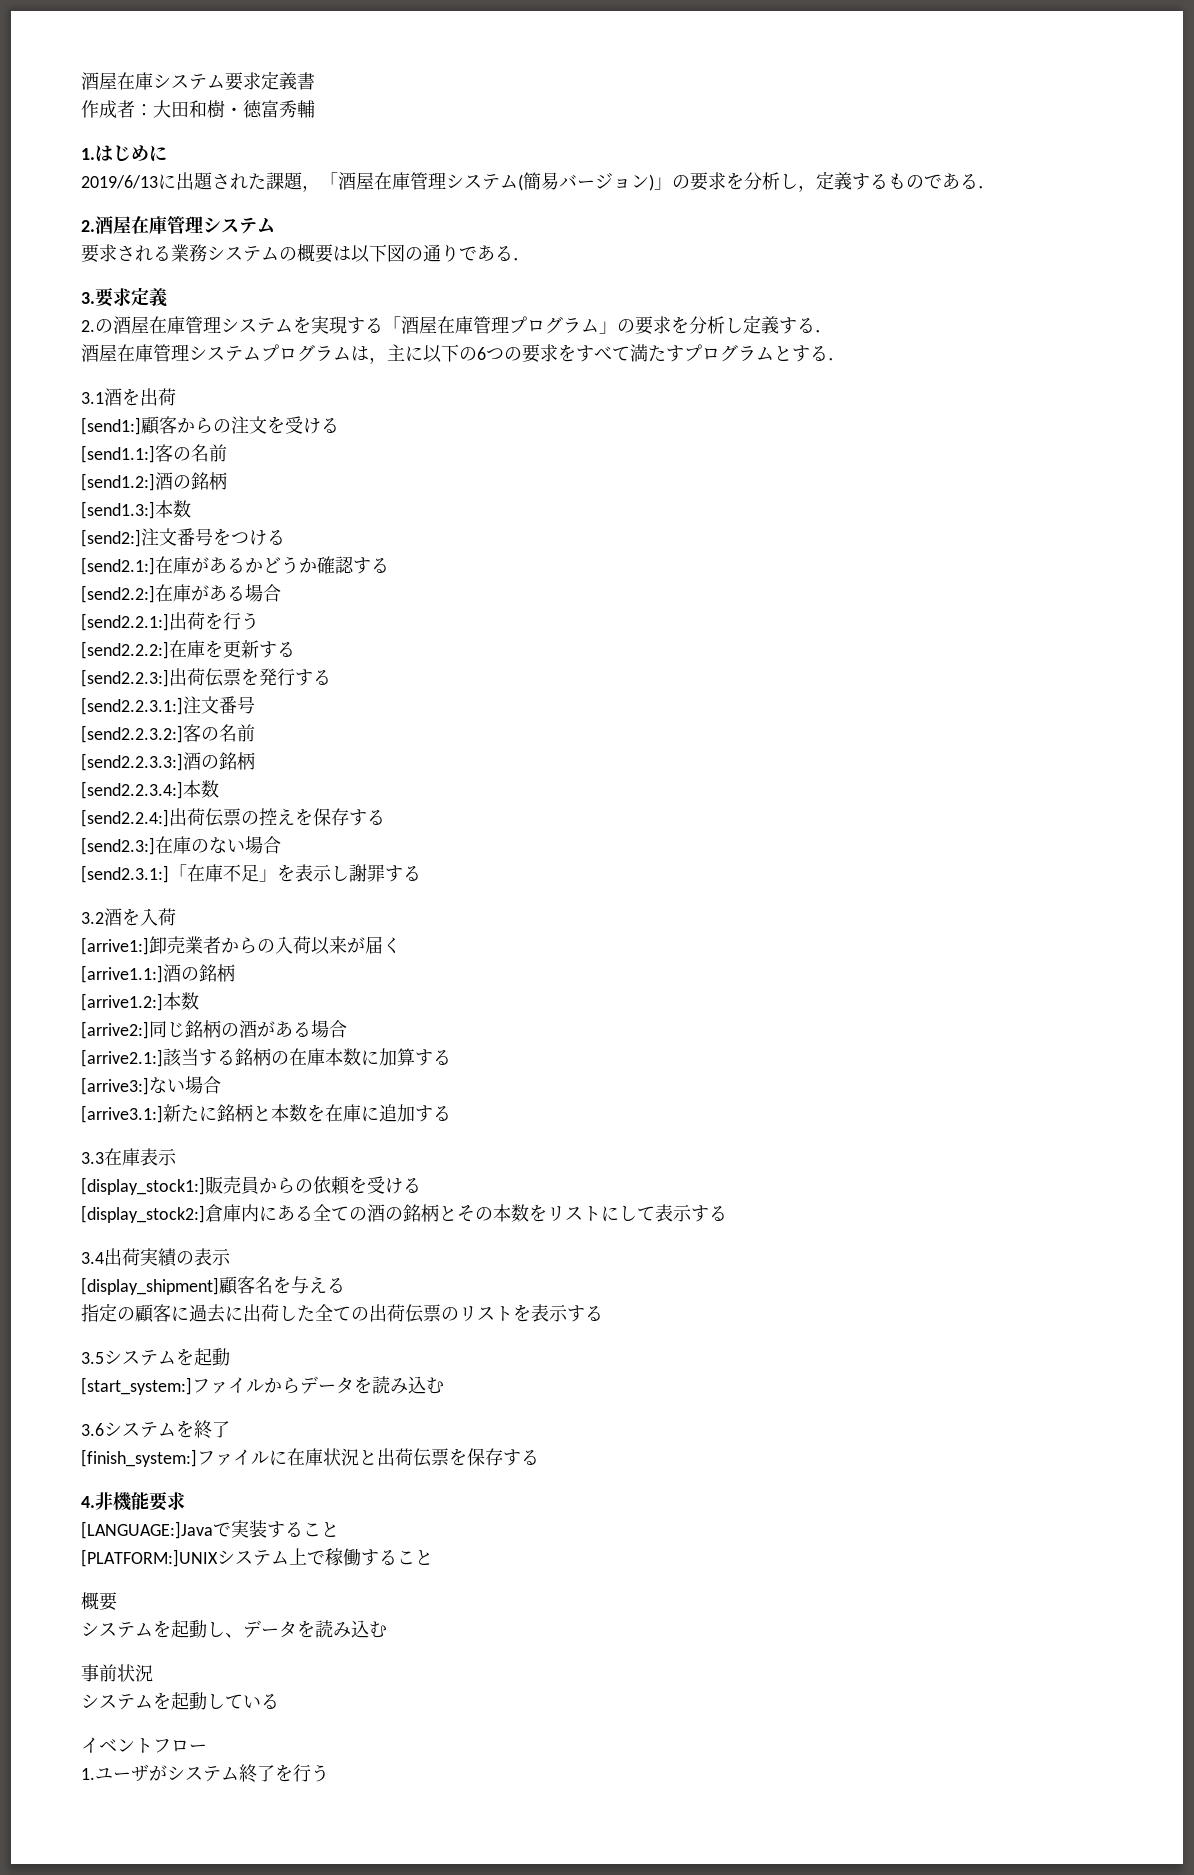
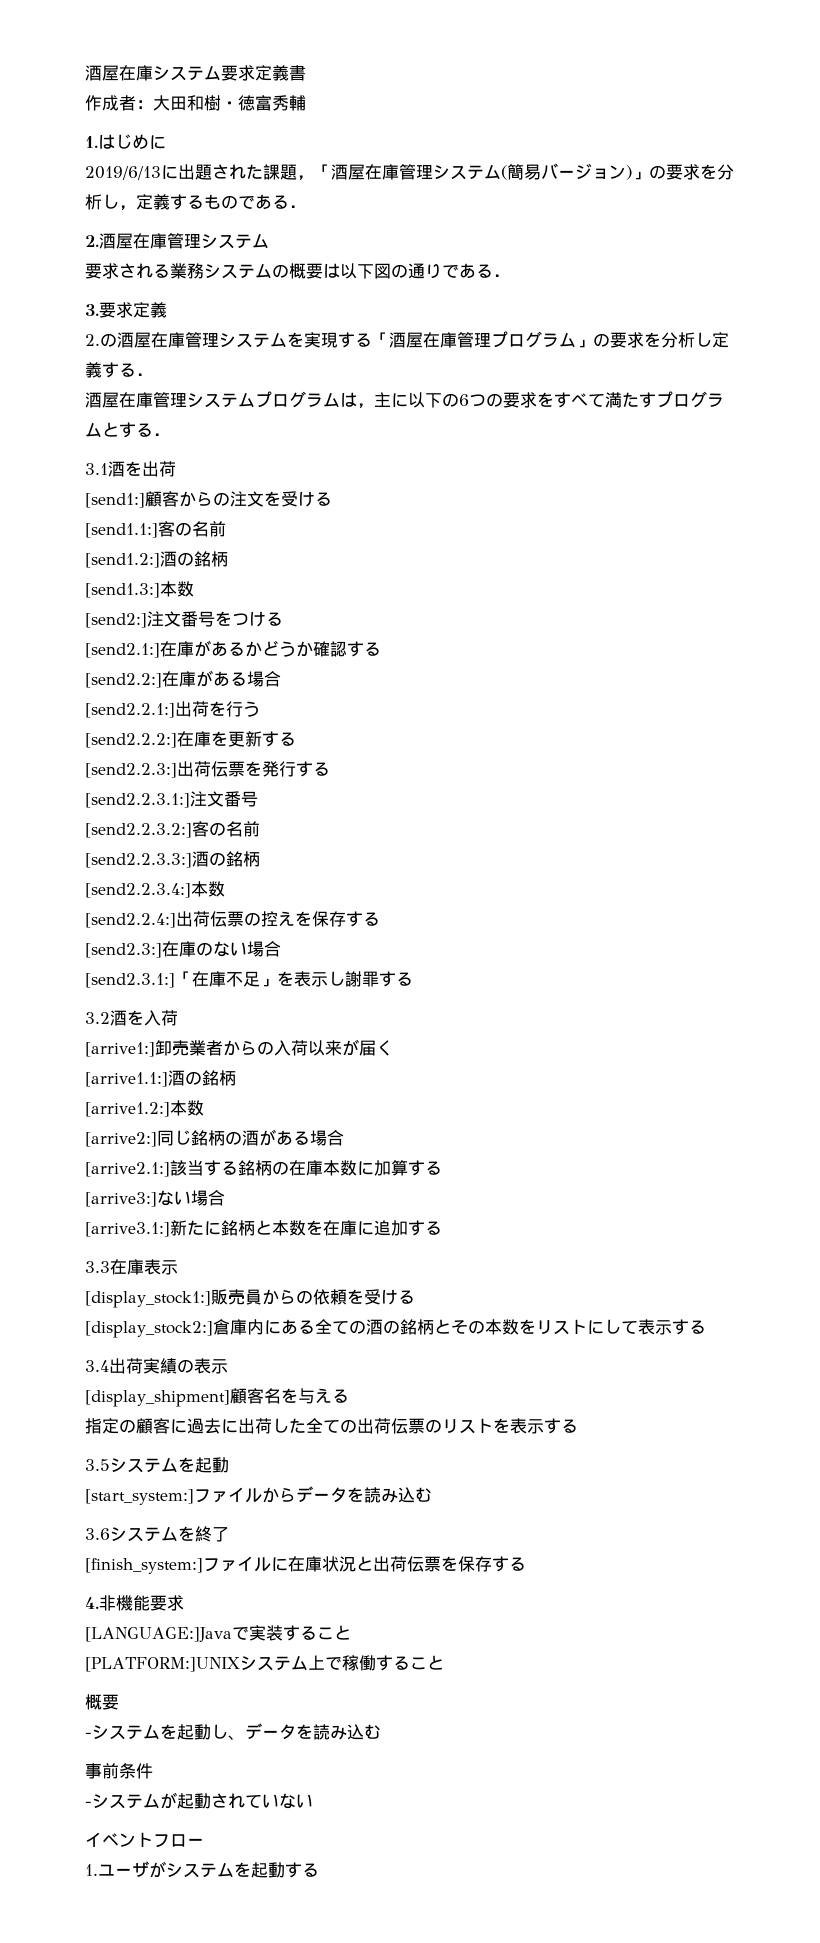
(117, 1601) none -> [85,1732,92,1738] -
[117,1664,153,1682] [81,1692,279,1710] 状況 // システムを起動している -> [119,1763,153,1779] [85,1792,313,1809] 条件 // -システムが起動されていない
[239,1764,329,1783] 終了を行う -> [234,1862,319,1878] を起動する

